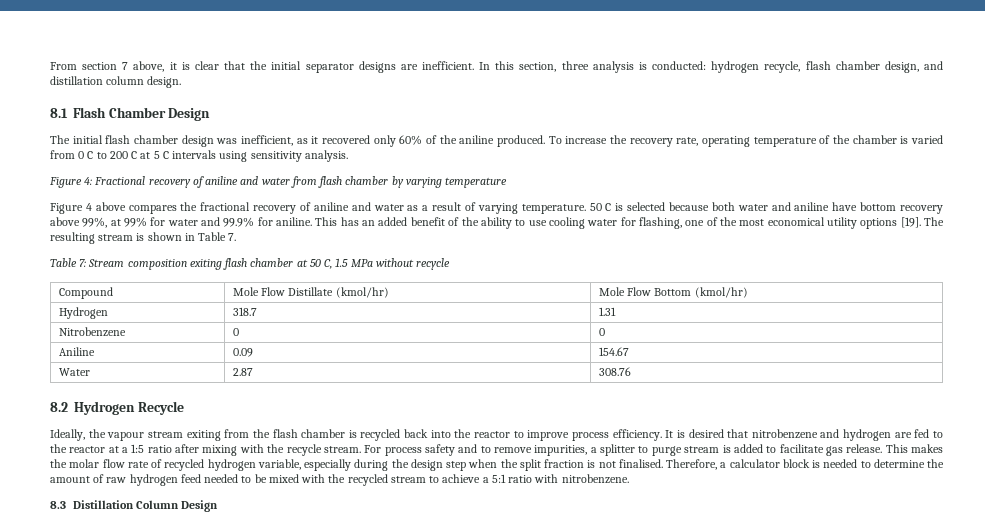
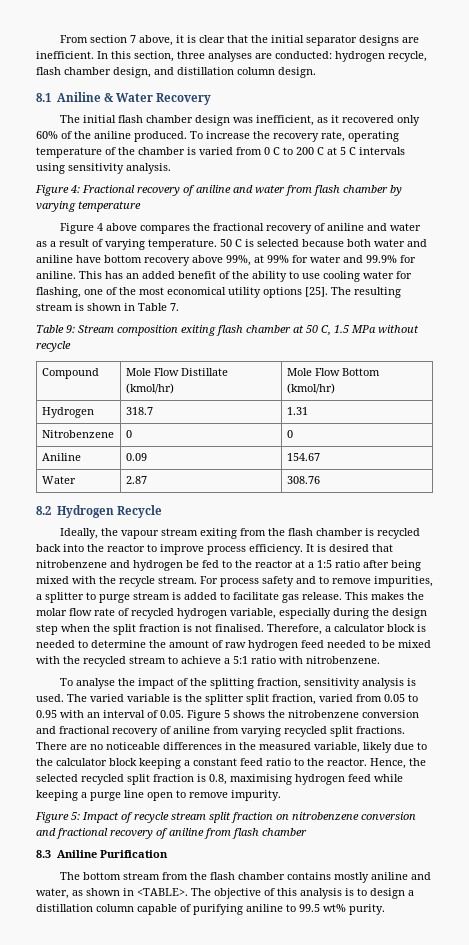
[592,61,647,73] analysis is -> [208,51,272,62] analyses are
[73,107,211,121] Flash Chamber Design -> [56,92,211,105] Aniline & Water Recovery
[900,217,921,228] [19]. -> [305,287,328,297] [25].
[79,259,87,267] 7: -> [66,325,75,333] 9:
[894,432,912,438] are -> [186,560,199,568] be
[202,445,238,456] mixing -> [391,560,421,571] [36,576,69,584] being mixed
[50,500,219,512] 8.3 Distillation Column Design -> [59,678,416,689] [36,694,418,705] [36,710,419,721] [36,726,405,737] [36,742,427,753] [36,758,426,769] [36,774,403,785] [36,790,281,801] [35,812,416,823] [36,828,307,839] [36,850,168,858] [59,872,431,883] [36,888,414,899] [36,904,385,915] To analyse the impact of the splitting fraction, sensitivity analysis is used. The varied variable is the splitter split fraction, varied from 0.05 to 0.95 with an interval of 0.05. Figure 5 shows the nitrobenzene conversion and fractional recovery of aniline from varying recycled split fractions. There are no noticeable differences in the measured variable, likely due to the calculator block keeping a constant feed ratio to the reactor. Hence, the selected recycled split fraction is 0.8, maximising hydrogen feed while keeping a purge line open to remove impurity. // Figure 5: Impact of recycle stream split fraction on nitrobenzene conversion and fractional recovery of aniline from flash chamber // 8.3 Aniline Purification // The bottom stream from the flash chamber contains mostly aniline and water, as shown in <TABLE>. The objective of this analysis is to design a distillation column capable of purifying aniline to 99.5 wt% purity.

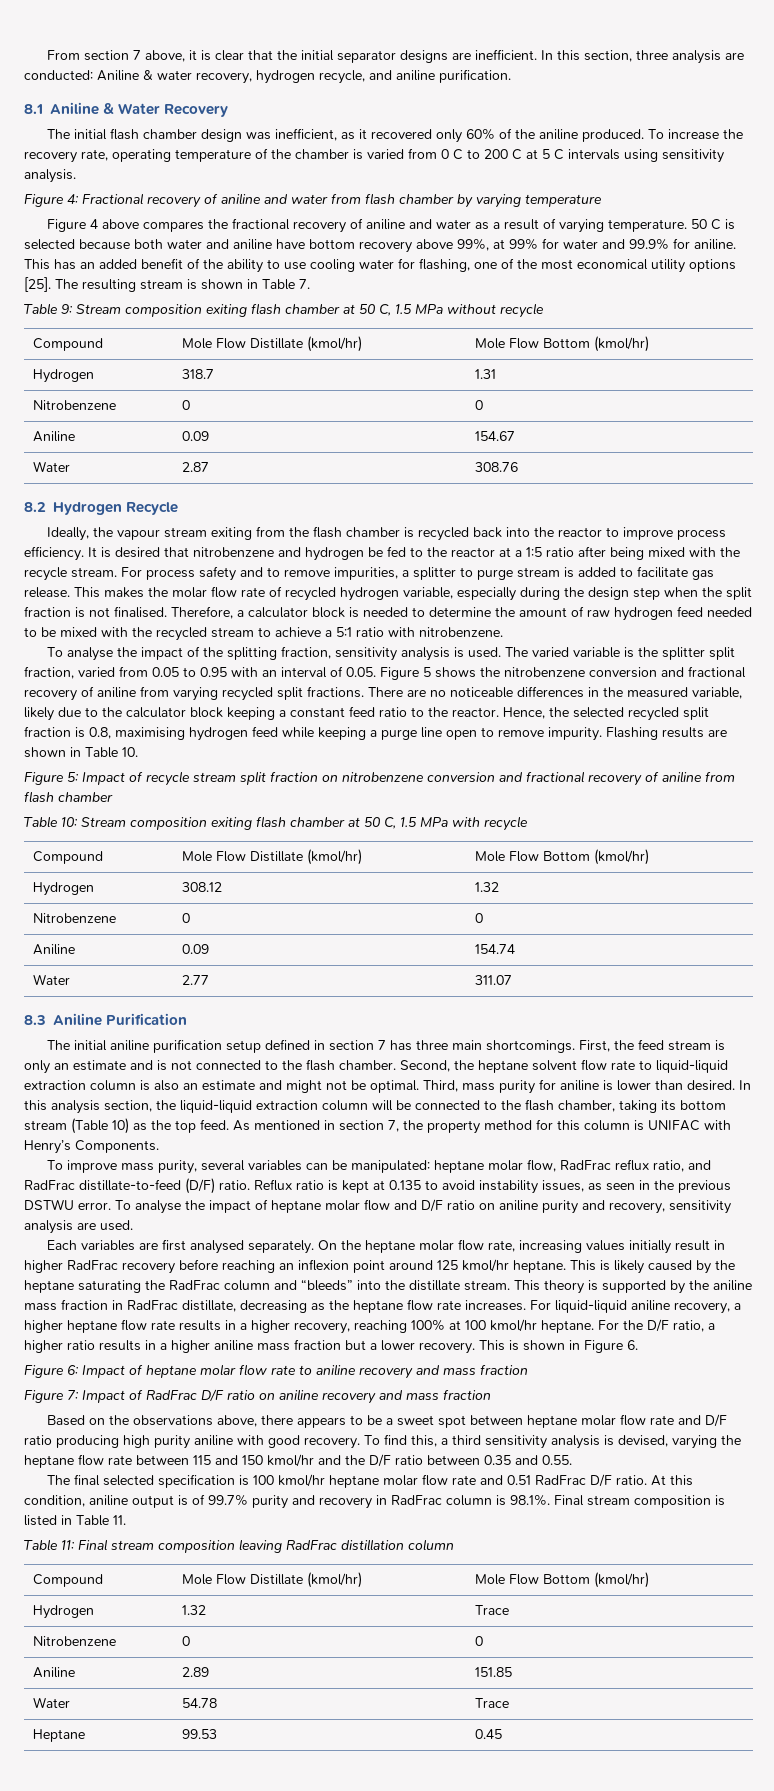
[208,51,252,62] analyses -> [671,50,721,64] analysis
[335,51,427,62] [36,67,316,78] hydrogen recycle, flash chamber design, and distillation column design. -> [97,69,511,84] Aniline & water recovery, hydrogen recycle, and aniline purification.
(281, 795) none -> [606,727,727,740] [24,747,138,758] Flashing results are shown in Table 10.
[36,850,168,858] [59,872,431,883] [36,888,414,899] [36,904,385,915] 8.3 Aniline Purification // The bottom stream from the flash chamber contains mostly aniline and water, as shown in <TABLE>. The objective of this analysis is to design a distillation column capable of purifying aniline to 99.5 wt% purity. -> [24,816,528,831] [33,851,104,864] [182,849,363,865] [475,849,650,865] [33,882,95,896] [182,882,223,892] [475,882,500,892] [33,913,117,923] [182,913,191,923] [475,913,484,923] [33,944,76,955] [182,944,210,954] [475,944,516,954] [33,974,71,985] [182,975,210,985] [475,975,513,985] [24,1013,188,1026] [46,1039,725,1053] [24,1059,728,1074] [24,1079,751,1094] [24,1099,726,1114] [24,1118,731,1134] [24,1140,159,1154] [46,1159,711,1174] [24,1178,731,1194] [24,1199,731,1214] [24,1220,133,1234] [46,1239,725,1254] [24,1259,735,1274] [24,1279,752,1294] [24,1299,741,1314] [24,1319,715,1334] [24,1339,638,1354] [24,1364,528,1379] [24,1389,491,1404] [46,1414,727,1428] [24,1434,741,1449] [24,1454,572,1468] [46,1474,693,1488] [24,1494,725,1509] [24,1515,126,1526] [24,1539,454,1553] [33,1574,104,1587] [182,1572,363,1588] [475,1572,650,1588] [33,1605,95,1619] [182,1605,207,1615] [475,1605,510,1615] [33,1636,117,1646] [182,1636,191,1646] [475,1636,484,1646] [33,1667,76,1678] [182,1667,210,1677] [475,1667,513,1677] [33,1697,71,1708] [182,1698,218,1708] [475,1698,510,1708] [33,1729,86,1742] [182,1729,218,1739] [475,1729,503,1739] Table 10: Stream composition exiting flash chamber at 50 C, 1.5 MPa with recycle // Compound | Mole Flow Distillate (kmol/hr) | Mole Flow Bottom (kmol/hr) // Hydrogen | 308.12 | 1.32 // Nitrobenzene | 0 | 0 // Aniline | 0.09 | 154.74 // Water | 2.77 | 311.07 // 8.3 Aniline Purification // The initial aniline purification setup defined in section 7 has three main shortcomings. First, the feed stream is only an estimate and is not connected to the flash chamber. Second, the heptane solvent flow rate to liquid-liquid extraction column is also an estimate and might not be optimal. Third, mass purity for aniline is lower than desired. In this analysis section, the liquid-liquid extraction column will be connected to the flash chamber, taking its bottom stream (Table 10) as the top feed. As mentioned in section 7, the property method for this column is UNIFAC with Henry’s Components. // To improve mass purity, several variables can be manipulated: heptane molar flow, RadFrac reflux ratio, and RadFrac distillate-to-feed (D/F) ratio. Reflux ratio is kept at 0.135 to avoid instability issues, as seen in the previous DSTWU error. To analyse the impact of heptane molar flow and D/F ratio on aniline purity and recovery, sensitivity analysis are used. // Each variables are first analysed separately. On the heptane molar flow rate, increasing values initially result in higher RadFrac recovery before reaching an inflexion point around 125 kmol/hr heptane. This is likely caused by the heptane saturating the RadFrac column and “bleeds” into the distillate stream. This theory is supported by the aniline mass fraction in RadFrac distillate, decreasing as the heptane flow rate increases. For liquid-liquid aniline recovery, a higher heptane flow rate results in a higher recovery, reaching 100% at 100 kmol/hr heptane. For the D/F ratio, a higher ratio results in a higher aniline mass fraction but a lower recovery. This is shown in Figure 6. // Figure 6: Impact of heptane molar flow rate to aniline recovery and mass fraction // Figure 7: Impact of RadFrac D/F ratio on aniline recovery and mass fraction // Based on the observations above, there appears to be a sweet spot between heptane molar flow rate and D/F ratio producing high purity aniline with good recovery. To find this, a third sensitivity analysis is devised, varying the heptane flow rate between 115 and 150 kmol/hr and the D/F ratio between 0.35 and 0.55. // The final selected specification is 100 kmol/hr heptane molar flow rate and 0.51 RadFrac D/F ratio. At this condition, aniline output is of 99.7% purity and recovery in RadFrac column is 98.1%. Final stream composition is listed in Table 11. // Table 11: Final stream composition leaving RadFrac distillation column // Compound | Mole Flow Distillate (kmol/hr) | Mole Flow Bottom (kmol/hr) // Hydrogen | 1.32 | Trace // Nitrobenzene | 0 | 0 // Aniline | 2.89 | 151.85 // Water | 54.78 | Trace // Heptane | 99.53 | 0.45

